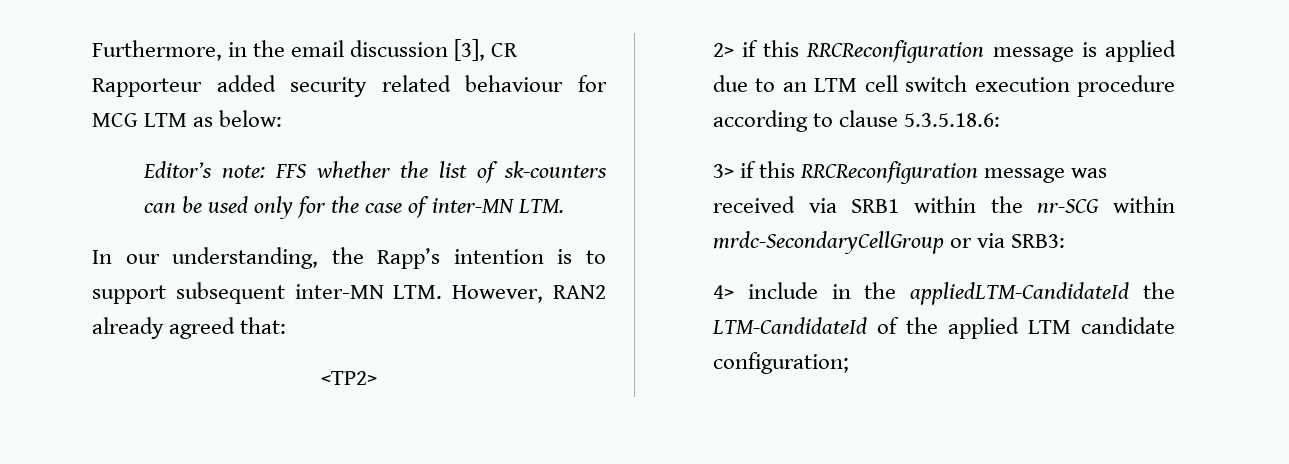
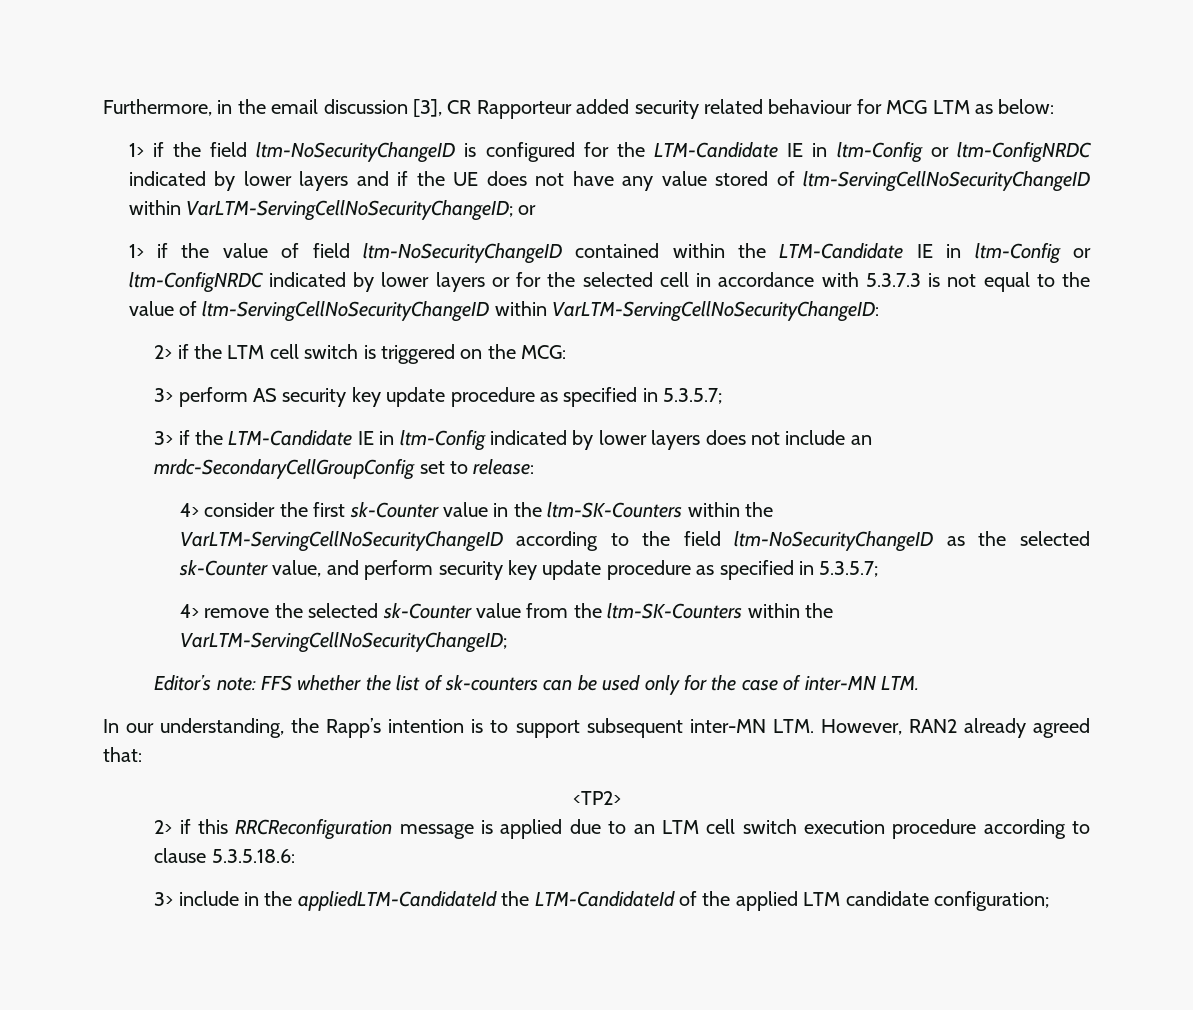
(283, 118) none -> [128,142,1093,163] [128,171,1090,192] [128,200,537,221] [128,243,1091,264] [128,272,1090,293] [128,301,880,322] [154,344,567,364] [154,387,723,407] [154,430,872,451] [154,459,535,480] [179,502,773,518] [179,531,1090,552] [178,560,879,580] [179,603,833,619] [179,632,507,653] // 1> if the field ltm-NoSecurityChangeID is configured for the LTM-Candidate IE in ltm-Config or ltm-ConfigNRDC indicated by lower layers and if the UE does not have any value stored of ltm-ServingCellNoSecurityChangeID within VarLTM-ServingCellNoSecurityChangeID; or // 1> if the value of field ltm-NoSecurityChangeID contained within the LTM-Candidate IE in ltm-Config or ltm-ConfigNRDC indicated by lower layers or for the selected cell in accordance with 5.3.7.3 is not equal to the value of ltm-ServingCellNoSecurityChangeID within VarLTM-ServingCellNoSecurityChangeID: // 2> if the LTM cell switch is triggered on the MCG: // 3> perform AS security key update procedure as specified in 5.3.5.7; // 3> if the LTM-Candidate IE in ltm-Config indicated by lower layers does not include an mrdc-SecondaryCellGroupConfig set to release: // 4> consider the first sk-Counter value in the ltm-SK-Counters within the VarLTM-ServingCellNoSecurityChangeID according to the field ltm-NoSecurityChangeID as the selected sk-Counter value, and perform security key update procedure as specified in 5.3.5.7; // 4> remove the selected sk-Counter value from the ltm-SK-Counters within the VarLTM-ServingCellNoSecurityChangeID;
[740,161,1108,184] [712,196,1175,213] [712,231,1066,254] [712,285,734,299] if this RRCReconfiguration message was received via SRB1 within the nr-SCG within mrdc-SecondaryCellGroup or via SRB3: // 4> -> (174, 899) none

